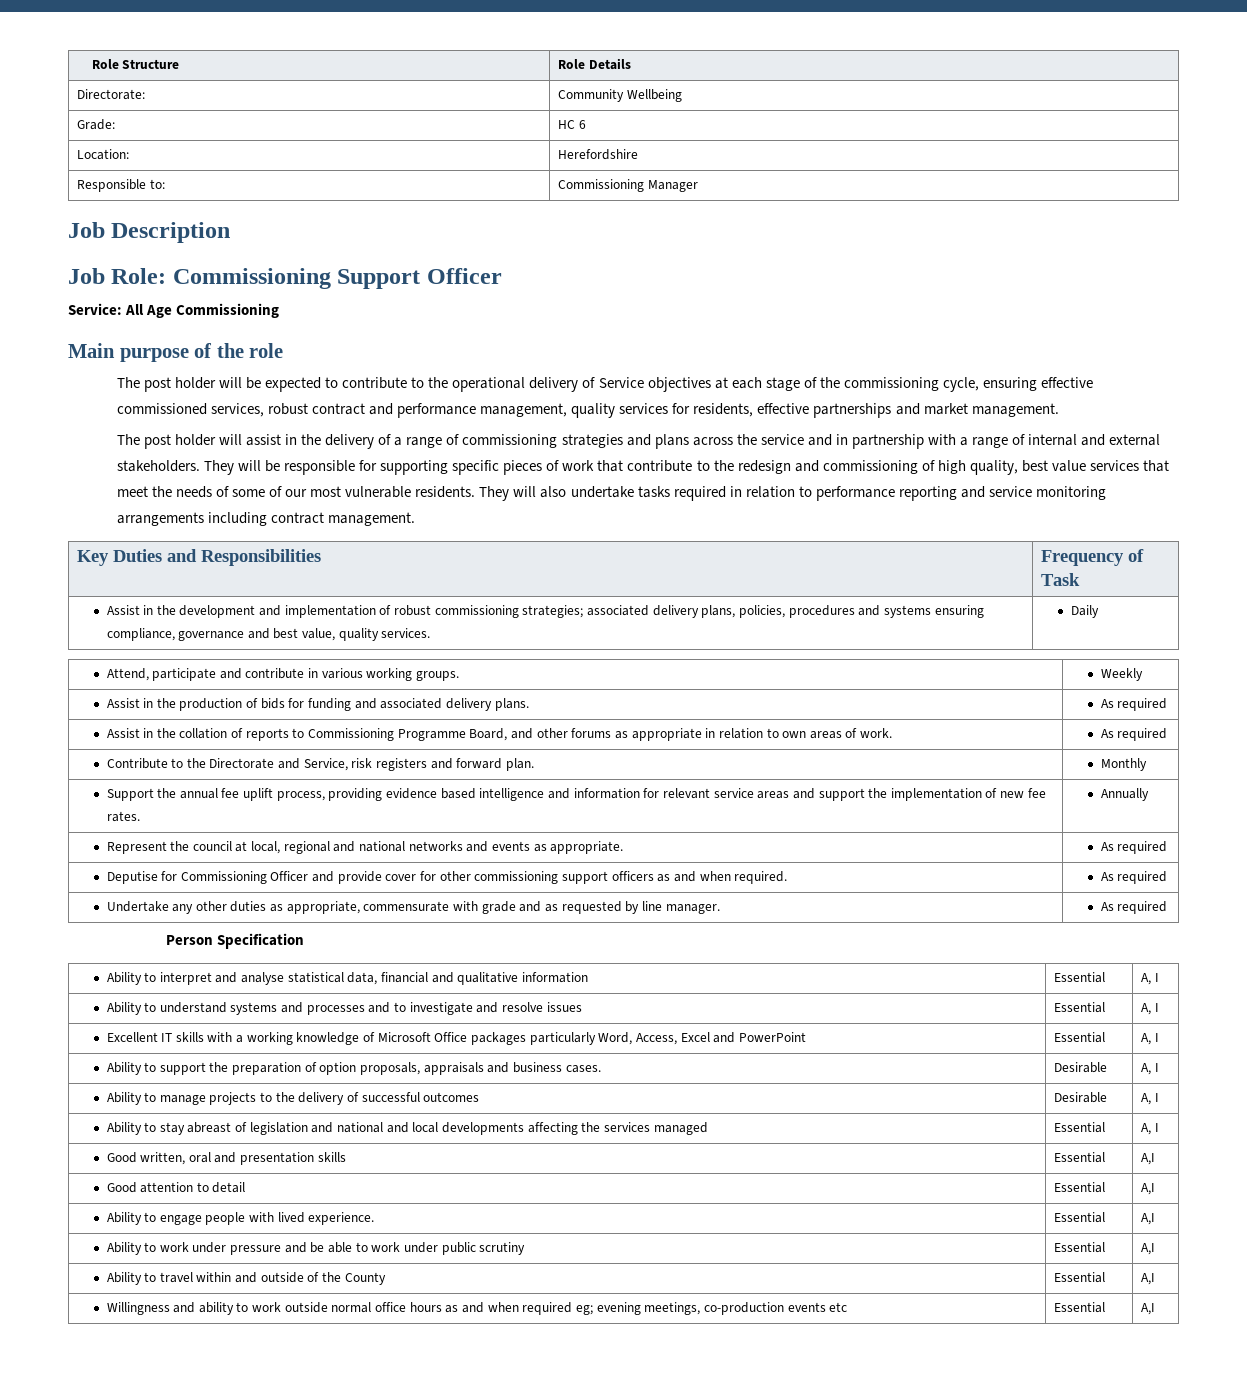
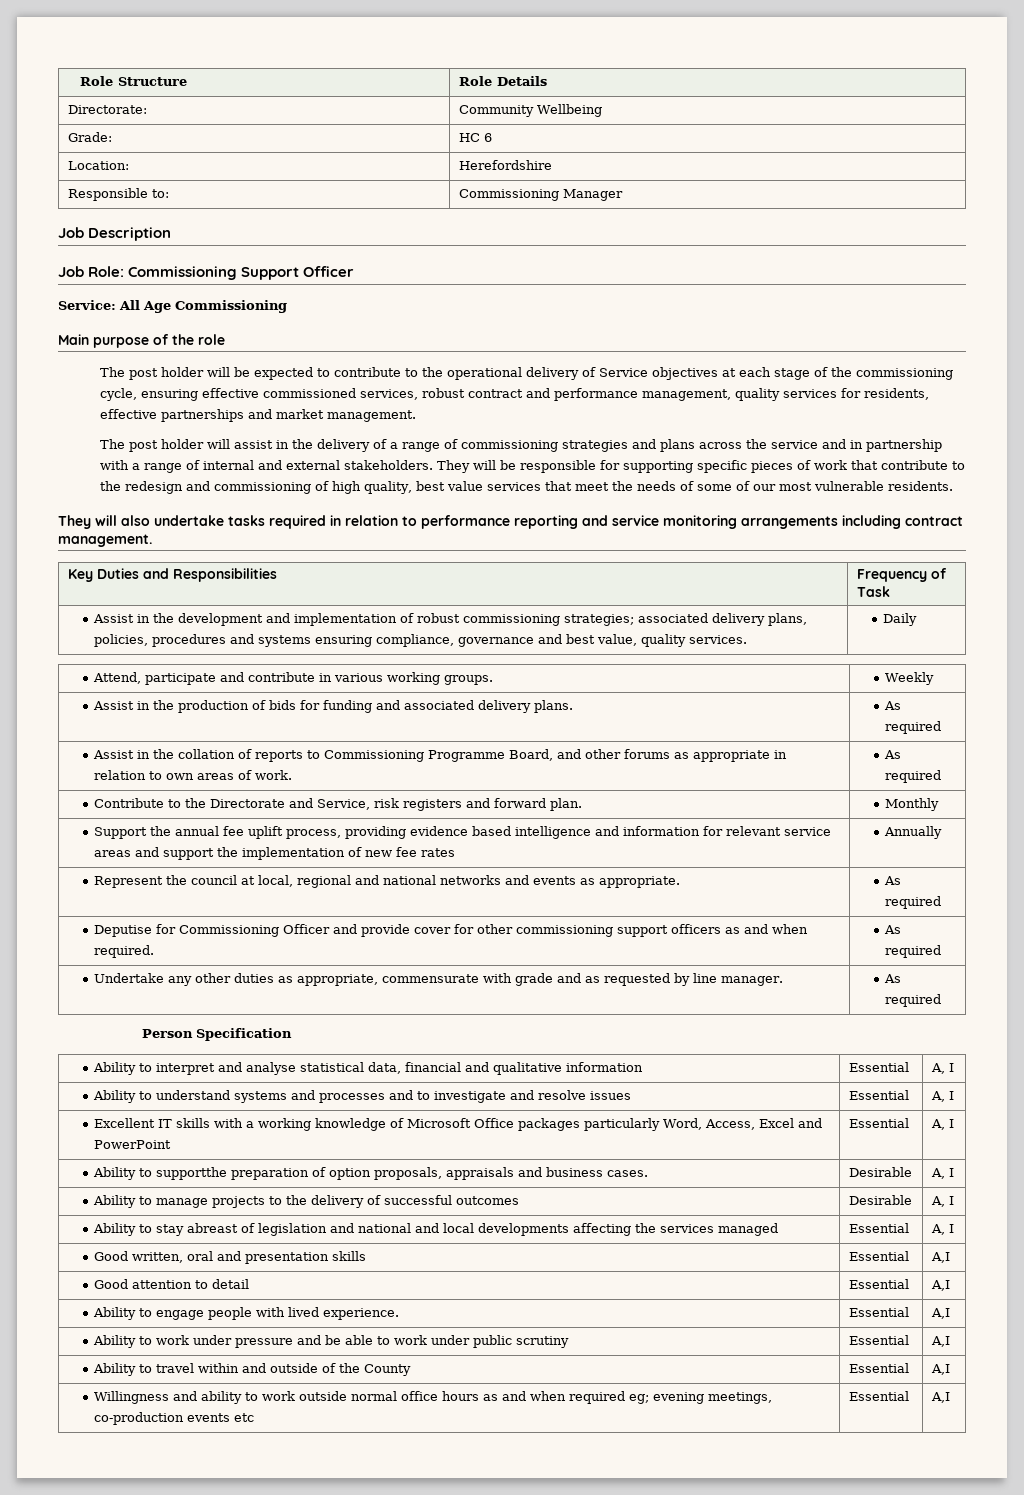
(476, 492) none -> (954, 486) //
[106,811,140,822] rates. -> [420,848,455,857] rates
[159,1062,229,1075] support the -> [155,1167,227,1180] supportthe

